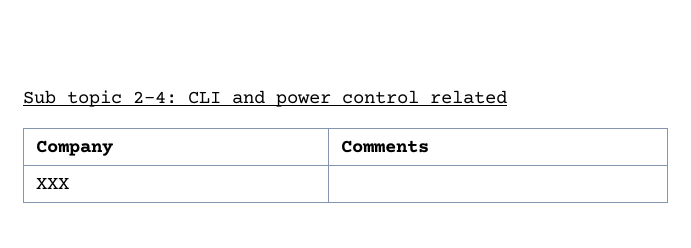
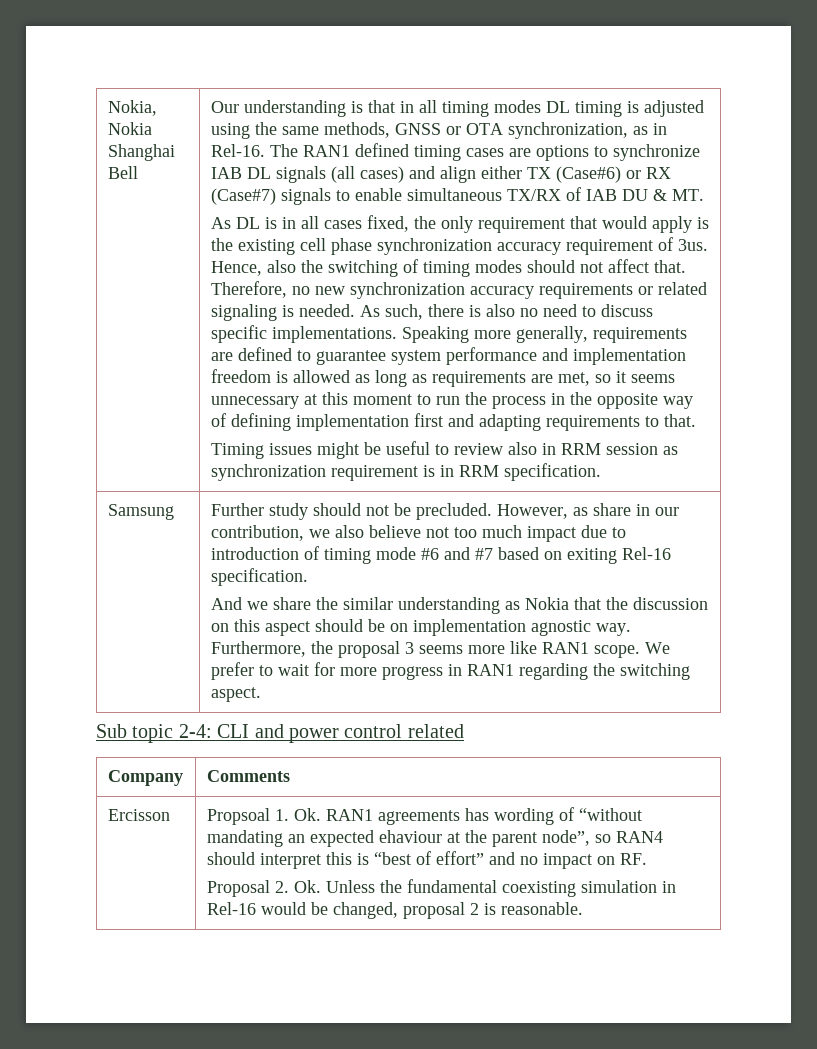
(23, 97) none -> [107,100,157,116] [107,122,152,135] [107,144,175,161] [107,166,138,179] [210,100,704,117] [210,122,667,139] [210,143,700,161] [210,166,671,183] [210,187,704,205] [210,215,709,233] [210,237,708,255] [210,259,686,277] [210,281,707,299] [210,304,653,321] [210,325,687,343] [210,347,686,365] [210,369,675,387] [210,392,693,409] [210,413,696,431] [210,441,678,459] [210,463,601,481] [107,504,174,520] [210,503,679,520] [210,525,626,542] [210,546,671,564] [210,568,308,586] [210,597,708,614] [210,619,631,636] [210,641,670,658] [210,662,690,680] [210,687,261,702] Nokia, Nokia Shanghai Bell | Our understanding is that in all timing modes DL timing is adjusted using the same methods, GNSS or OTA synchronization, as in Rel-16. The RAN1 defined timing cases are options to synchronize IAB DL signals (all cases) and align either TX (Case#6) or RX (Case#7) signals to enable simultaneous TX/RX of IAB DU & MT. // As DL is in all cases fixed, the only requirement that would apply is the existing cell phase synchronization accuracy requirement of 3us. Hence, also the switching of timing modes should not affect that. Therefore, no new synchronization accuracy requirements or related signaling is needed. As such, there is also no need to discuss specific implementations. Speaking more generally, requirements are defined to guarantee system performance and implementation freedom is allowed as long as requirements are met, so it seems unnecessary at this moment to run the process in the opposite way of defining implementation first and adapting requirements to that. // Timing issues might be useful to review also in RRM session as synchronization requirement is in RRM specification. // Samsung | Further study should not be precluded. However, as share in our contribution, we also believe not too much impact due to introduction of timing mode #6 and #7 based on exiting Rel-16 specification. // And we share the similar understanding as Nokia that the discussion on this aspect should be on implementation agnostic way. Furthermore, the proposal 3 seems more like RAN1 scope. We prefer to wait for more progress in RAN1 regarding the switching aspect. //
[35,178,69,189] XXX | -> [107,809,170,821] [206,807,642,825] [206,830,663,847] [206,851,647,869] [206,879,676,897] [206,902,583,919] Ercisson | Propsoal 1. Ok. RAN1 agreements has wording of “without mandating an expected ehaviour at the parent node”, so RAN4 should interpret this is “best of effort” and no impact on RF. // Proposal 2. Ok. Unless the fundamental coexisting simulation in Rel-16 would be changed, proposal 2 is reasonable.

